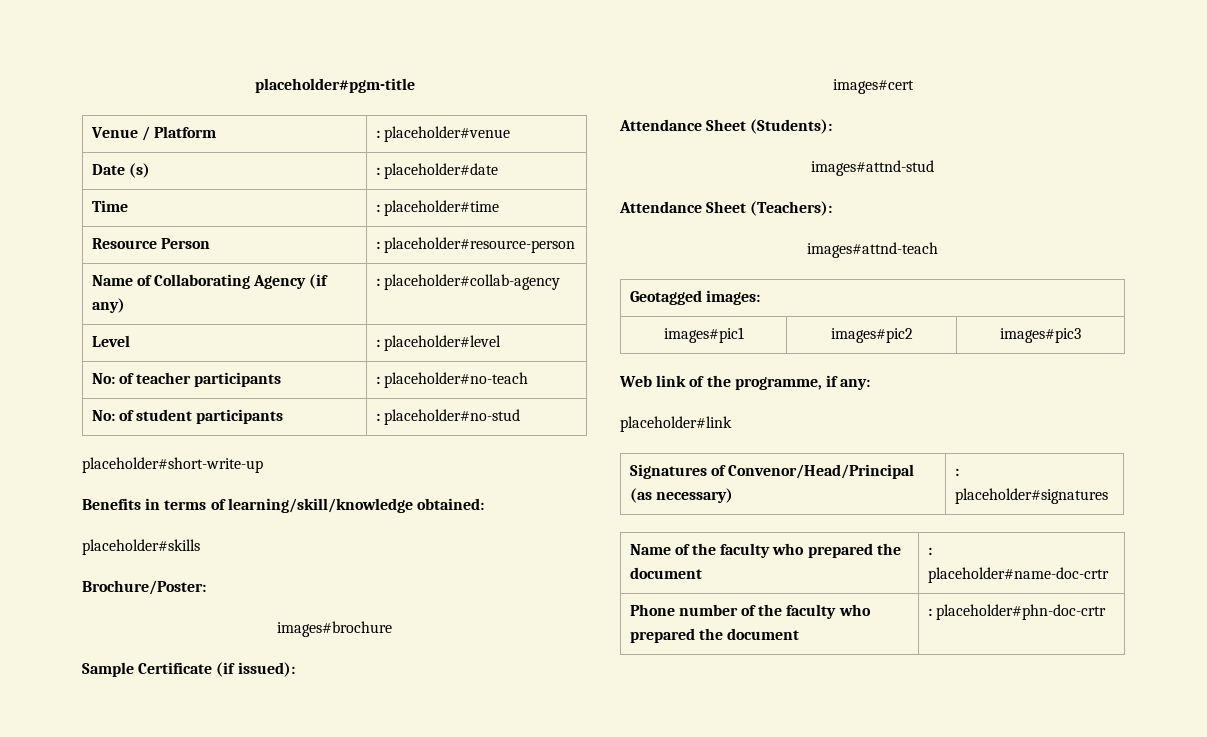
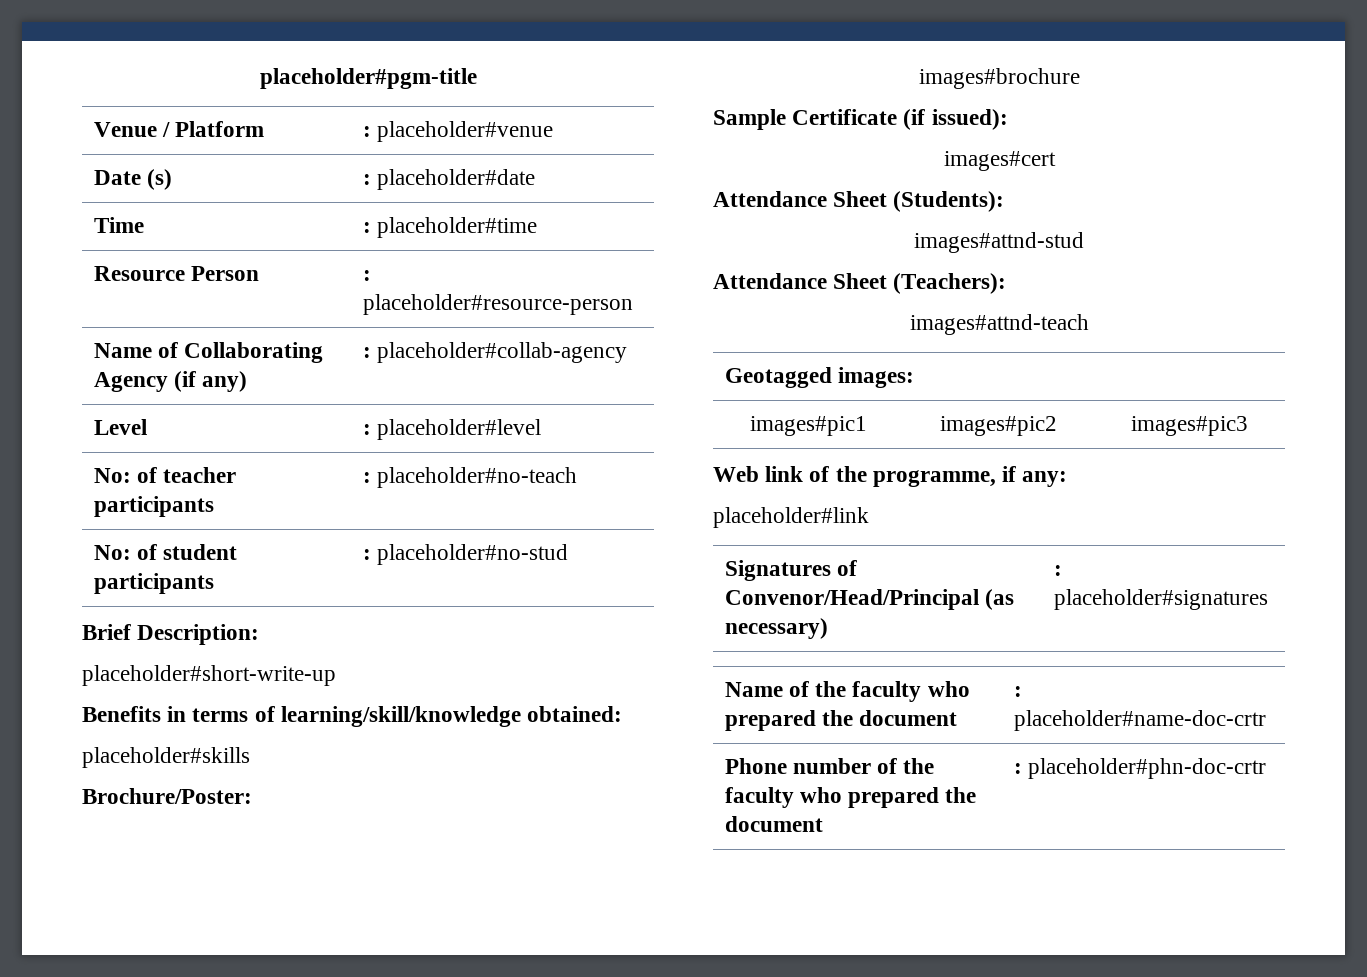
(520, 417) none -> [82,624,260,645] // Brief Description:

